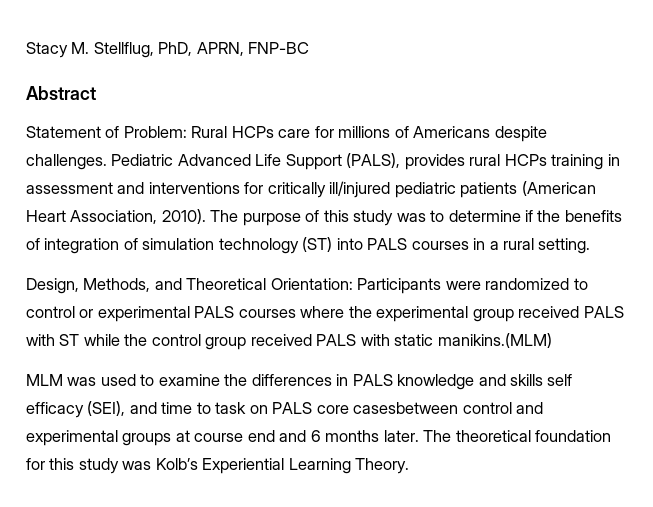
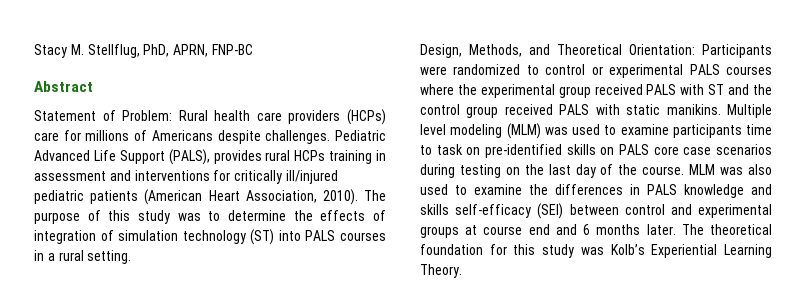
[231,126,274,138] HCPs -> [214,109,386,125] health care providers (HCPs)
[525,210,622,222] if the benefits -> [293,210,366,221] the effects
[83,334,120,346] while -> [728,84,750,95] and
[437,333,552,348] manikins.(MLM) // -> [666,104,772,118] [420,123,772,139] [420,144,772,158] [420,164,685,178] manikins. Multiple level modeling (MLM) was used to examine participants time to task on pre-identified skills on PALS core case scenarios during testing on the last day of the course.
(97, 381) none -> [747,164,772,175] also
[547,374,573,386] [26,401,459,418] self efficacy (SEI), and time to task on PALS core casesbetween -> [455,203,619,219] self-efficacy (SEI) between

